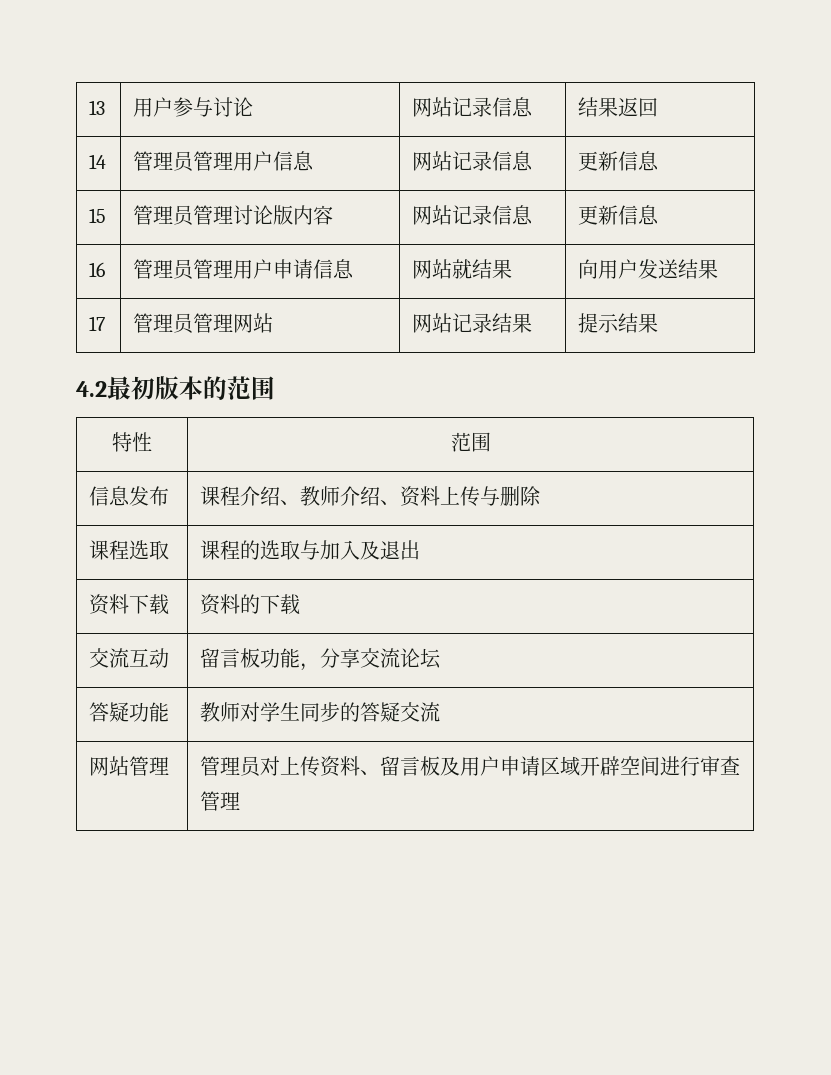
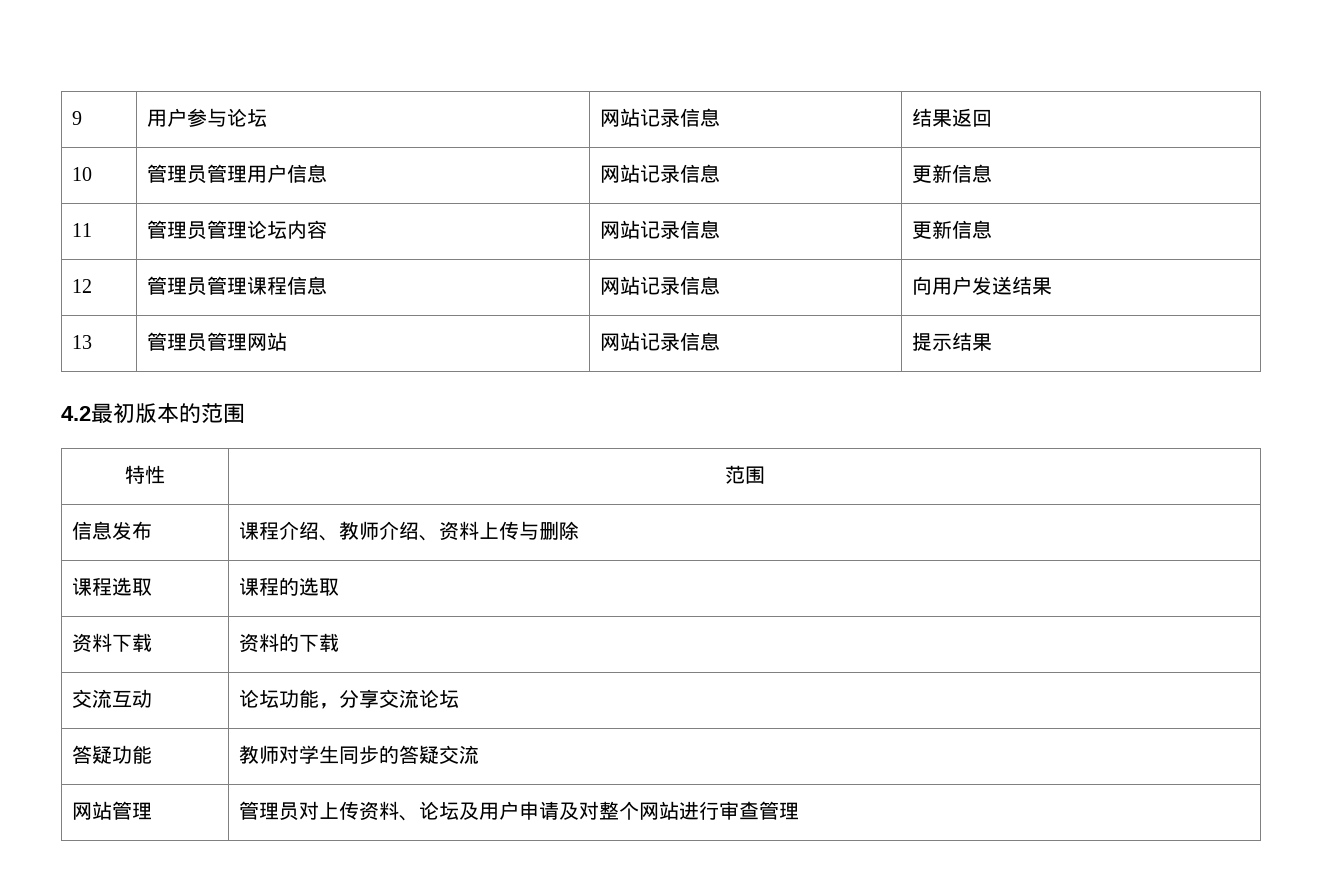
[89,100,106,115] 13 -> [72,111,83,125] 9
[213,97,254,117] 讨论 -> [227,108,268,127] 论坛
[89,154,107,169] 14 -> [72,167,93,181] 10
[89,208,107,223] [133,205,294,226] 15 | 管理员管理讨论版 -> [72,223,93,237] [147,220,288,240] 11 | 管理员管理论坛
[89,262,106,277] [133,259,355,280] [412,259,513,279] 16 | 管理员管理用户申请信息 | 网站就结果 -> [72,279,93,293] [147,276,328,296] [600,276,721,295] 12 | 管理员管理课程信息 | 网站记录信息
[89,316,106,331] 17 -> [72,335,93,349] 13
[492,313,533,333] 结果 -> [680,332,721,351] 信息
[300,540,421,560] 与加入及退出 -> (340, 587) none
[200,648,261,668] 留言板 -> [239,689,280,708] 论坛
[380,756,441,776] 留言板 -> [419,801,460,820] 论坛
[540,756,661,776] 区域开辟空间 -> [559,801,680,820] 及对整个网站

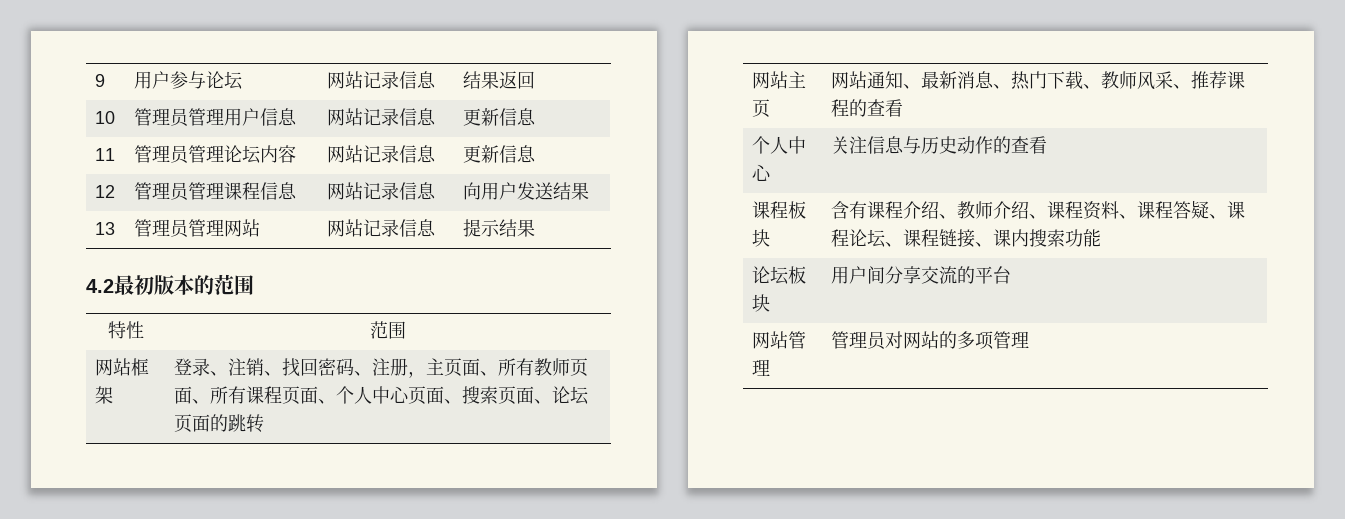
[72,521,153,540] 信息发布 | -> [95,358,150,376] [95,386,114,404] [174,358,589,378] [174,386,590,405] [174,414,265,433] [752,71,807,89] [752,99,771,118] [831,71,1246,90] [831,99,904,117] [752,136,807,154] [752,164,772,181] [831,136,1048,154] [752,201,807,219] [752,229,771,247] [831,201,868,219] 网站框架 | 登录、注销、找回密码、注册，主页面、所有教师页面、所有课程页面、个人中心页面、搜索页面、论坛页面的跳转 // 网站主页 | 网站通知、最新消息、热门下载、教师风采、推荐课程的查看 // 个人中心 | 关注信息与历史动作的查看 // 课程板块 | 含有
[439,521,580,541] [72,577,153,596] [239,577,340,596] [72,633,153,653] [239,633,340,653] [72,689,153,708] [239,689,460,709] [72,745,153,764] [239,745,480,765] [72,801,153,820] [239,801,760,821] 资料上传与删除 // 课程选取 | 课程的选取 // 资料下载 | 资料的下载 // 交流互动 | 论坛功能，分享交流论坛 // 答疑功能 | 教师对学生同步的答疑交流 // 网站管理 | 管理员对上传资料、论坛及用户申请及对整个网站进行审查 -> [1047,200,1246,220] [831,229,1102,248] [752,266,807,285] [752,294,771,312] [831,266,1012,284] [752,331,807,349] [752,359,771,376] [831,331,995,350] 课程资料、课程答疑、课程论坛、课程链接、课内搜索功能 // 论坛板块 | 用户间分享交流的平台 // 网站管理 | 管理员对网站的多项

